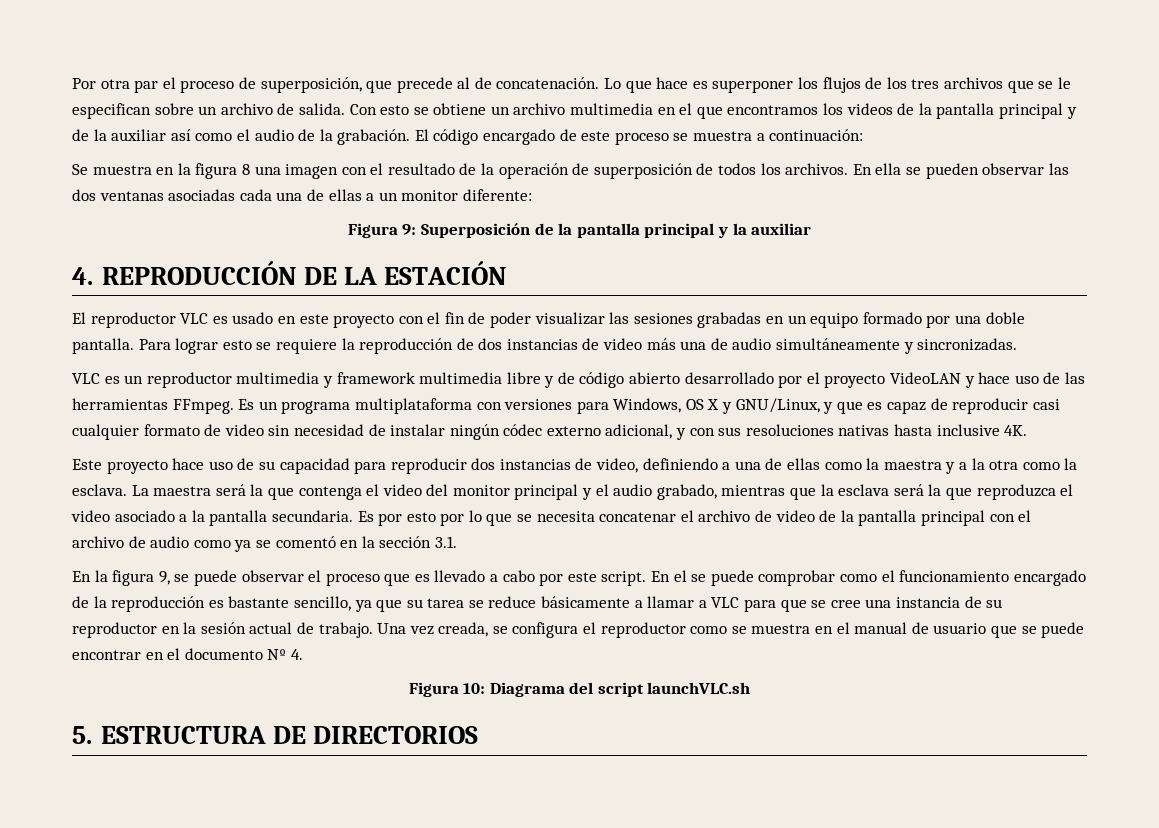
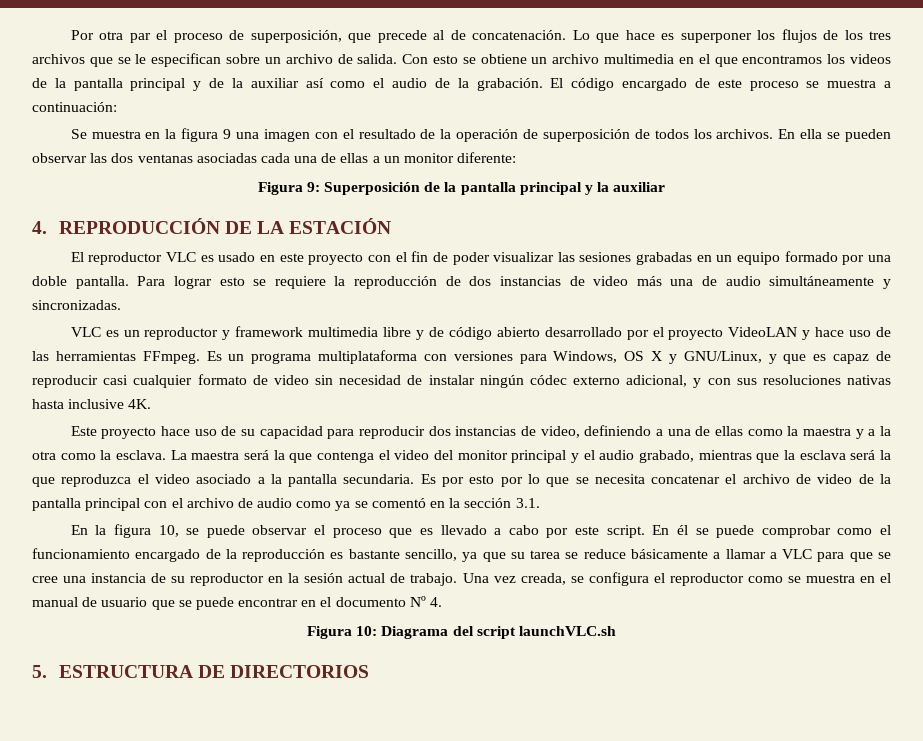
[241,164,250,175] 8 -> [223,129,232,139] 9
[236,372,320,384] multimedia -> (219, 333) none
[158,571,170,585] 9, -> [158,525,179,537] 10,
[673,570,687,582] el -> [676,525,688,535] él

